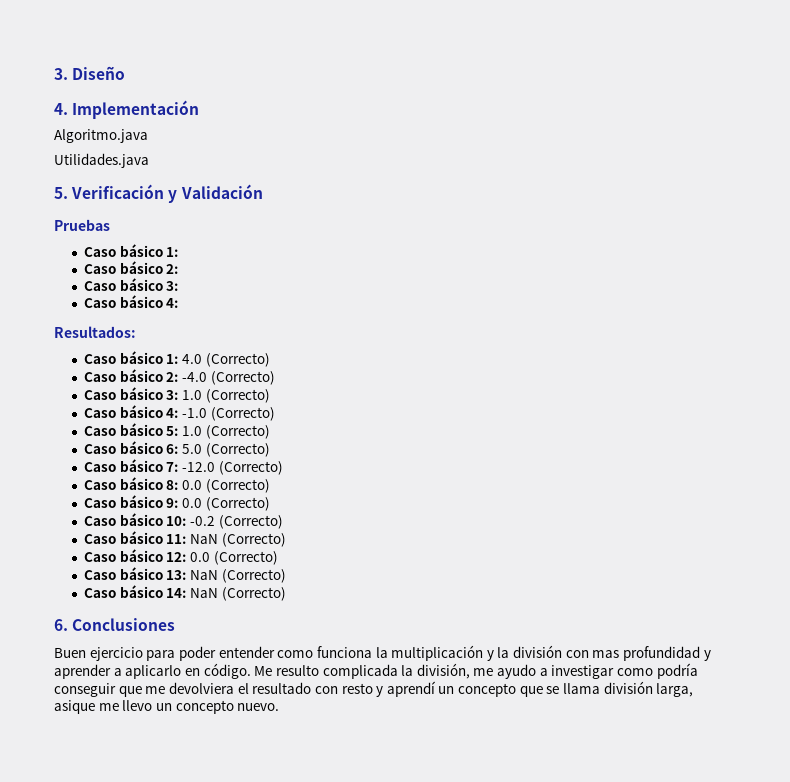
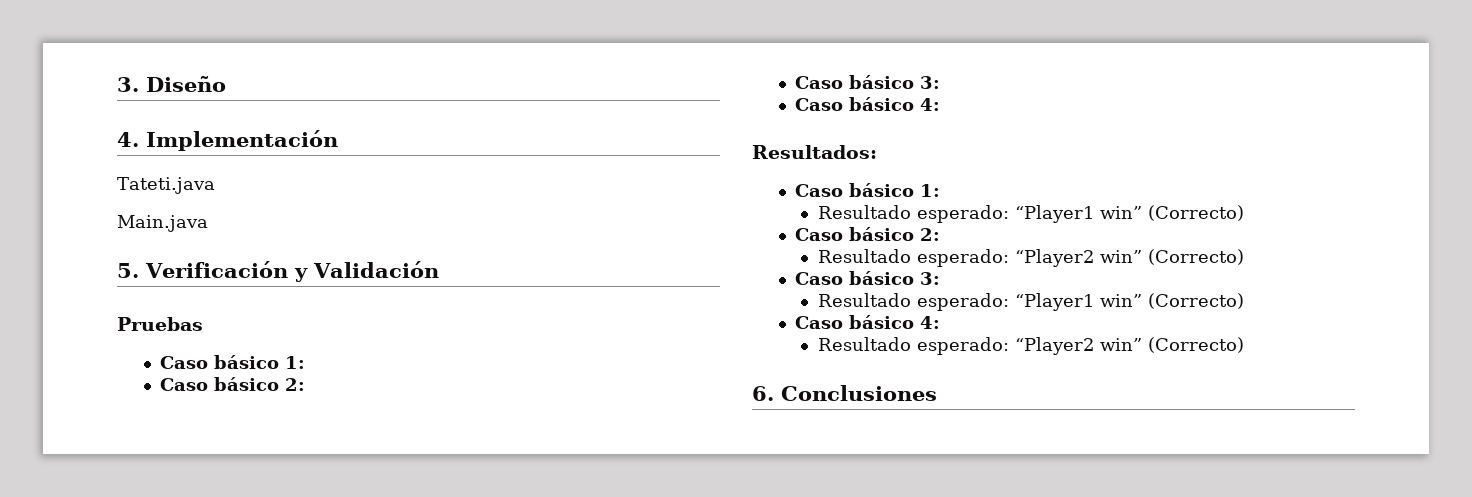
[54,129,148,143] [54,153,149,168] Algoritmo.java // Utilidades.java -> [117,177,215,194] [117,215,208,232] Tateti.java // Main.java
[182,354,203,364] 4.0 -> [817,205,1142,223] // Resultado esperado: “Player1 win”
[182,372,208,382] -4.0 -> [817,249,1142,267] // Resultado esperado: “Player2 win”
[182,390,203,400] 1.0 -> [817,293,1142,311] // Resultado esperado: “Player1 win”
[182,407,275,421] [84,423,270,439] [84,441,270,457] [84,459,283,475] [84,477,270,493] [84,495,270,511] [84,513,283,529] [84,531,286,547] [84,549,278,565] [84,567,286,583] [84,585,286,601] [54,618,176,631] [54,645,711,661] [54,663,698,679] [54,681,694,697] [54,700,280,714] -1.0 (Correcto) // Caso básico 5: 1.0 (Correcto) // Caso básico 6: 5.0 (Correcto) // Caso básico 7: -12.0 (Correcto) // Caso básico 8: 0.0 (Correcto) // Caso básico 9: 0.0 (Correcto) // Caso básico 10: -0.2 (Correcto) // Caso básico 11: NaN (Correcto) // Caso básico 12: 0.0 (Correcto) // Caso básico 13: NaN (Correcto) // Caso básico 14: NaN (Correcto) // 6. Conclusiones // Buen ejercicio para poder entender como funciona la multiplicación y la división con mas profundidad y aprender a aplicarlo en código. Me resulto complicada la división, me ayudo a investigar como podría conseguir que me devolviera el resultado con resto y aprendí un concepto que se llama división larga, asique me llevo un concepto nuevo. -> [817,337,1244,355] [752,385,937,401] // Resultado esperado: “Player2 win” (Correcto) // 6. Conclusiones

